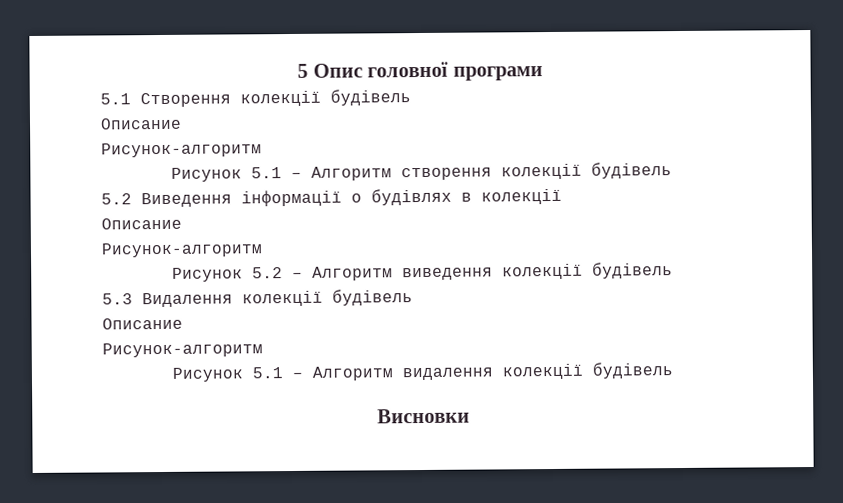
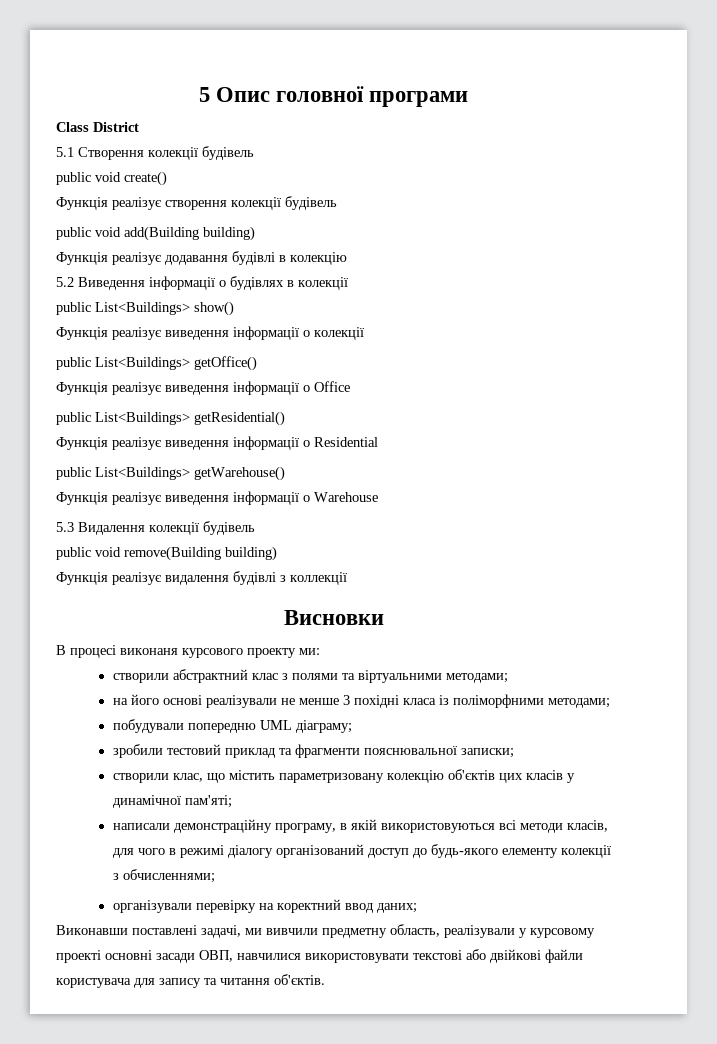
(543, 73) none -> [56,122,139,132] // Class District
[100,117,182,130] [101,142,262,158] [170,162,672,182] Описание // Рисунок-алгоритм // Рисунок 5.1 – Алгоритм створення колекції будівель -> [56,171,167,186] [56,196,337,210] [56,226,255,241] [56,251,347,265] public void create() // Функція реалізує створення колекції будівель // public void add(Building building) // Функція реалізує додавання будівлі в колекцію
[101,217,182,230] [101,242,263,258] [171,262,673,282] [102,289,413,308] [102,317,183,330] [102,342,263,358] [171,362,673,382] [376,408,470,424] Описание // Рисунок-алгоритм // Рисунок 5.2 – Алгоритм виведення колекції будівель // 5.3 Видалення колекції будівель // Описание // Рисунок-алгоритм // Рисунок 5.1 – Алгоритм видалення колекції будівель // Висновки -> [56,301,234,316] [56,326,364,340] [56,356,257,371] [56,381,350,395] [56,411,285,426] [56,436,378,450] [56,466,285,481] [56,491,378,505] [56,521,255,535] [56,546,277,561] [56,571,347,585] [283,610,384,625] [56,645,320,658] [112,669,508,683] [112,694,610,708] [112,719,352,733] [112,744,514,758] [112,769,575,783] [112,795,232,808] [112,819,608,833] [112,844,611,858] [112,869,215,883] [112,899,417,913] [56,924,595,938] [56,949,583,963] [56,974,325,988] public List<Buildings> show() // Функція реалізує виведення інформації о колекції // public List<Buildings> getOffice() // Функція реалізує виведення інформації о Office // public List<Buildings> getResidential() // Функція реалізує виведення інформації о Residential // public List<Buildings> getWarehouse() // Функція реалізує виведення інформації о Warehouse // 5.3 Видалення колекції будівель // public void remove(Building building) // Функція реалізує видалення будівлі з коллекції // Висновки // В процесі виконаня курсового проекту ми: // створили абстрактний клас з полями та віртуальними методами; // на його основі реалізували не менше 3 похідні класа із поліморфними методами; // побудували попередню UML діаграму; // зробили тестовий приклад та фрагменти пояснювальної записки; // створили клас, що містить параметризовану колекцію об'єктів цих класів у динамічної пам'яті; // написали демонстраційну програму, в якій використовуються всі методи класів, для чого в режимі діалогу організований доступ до будь-якого елементу колекції з обчисленнями; // організували перевірку на коректний ввод даних; // Виконавши поставлені задачі, ми вивчили предметну область, реалізували у курсовому проекті основні засади ОВП, навчилися використовувати текстові або двійкові файли користувача для запису та читання об'єктів.

